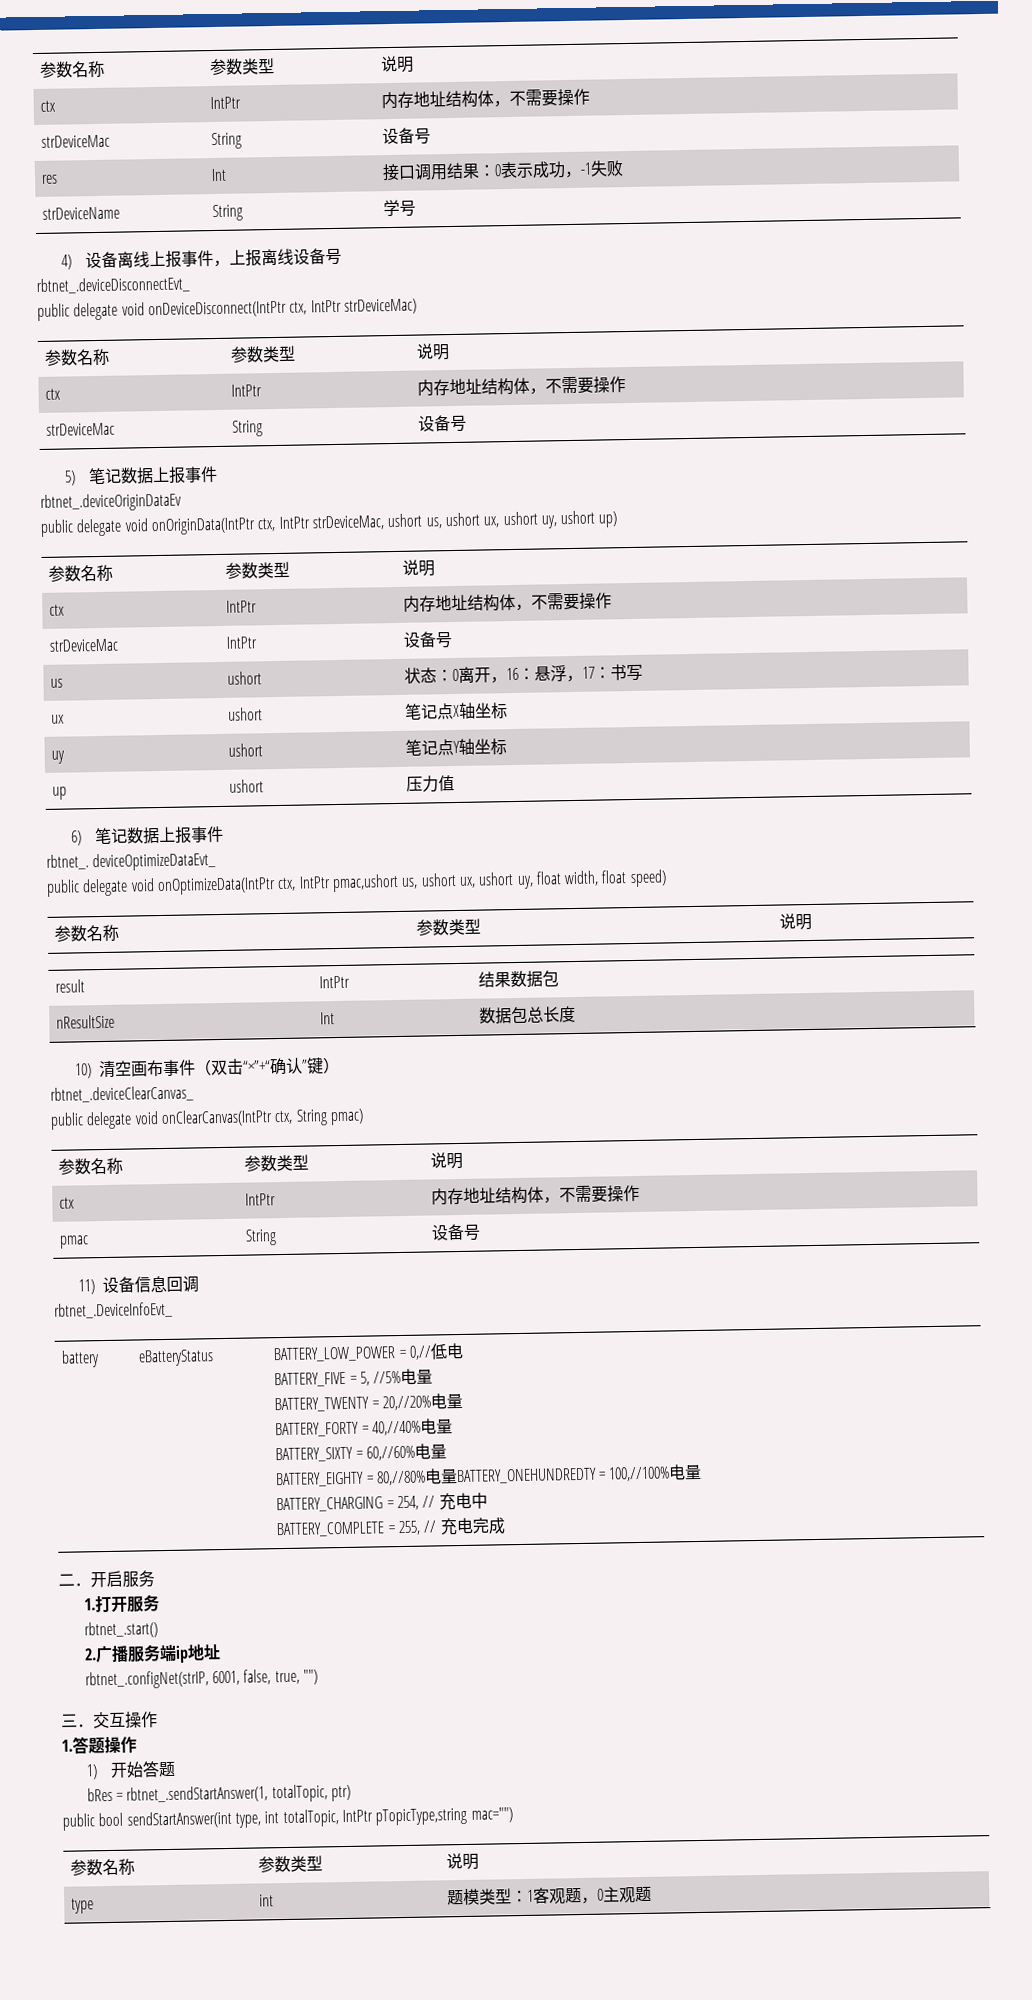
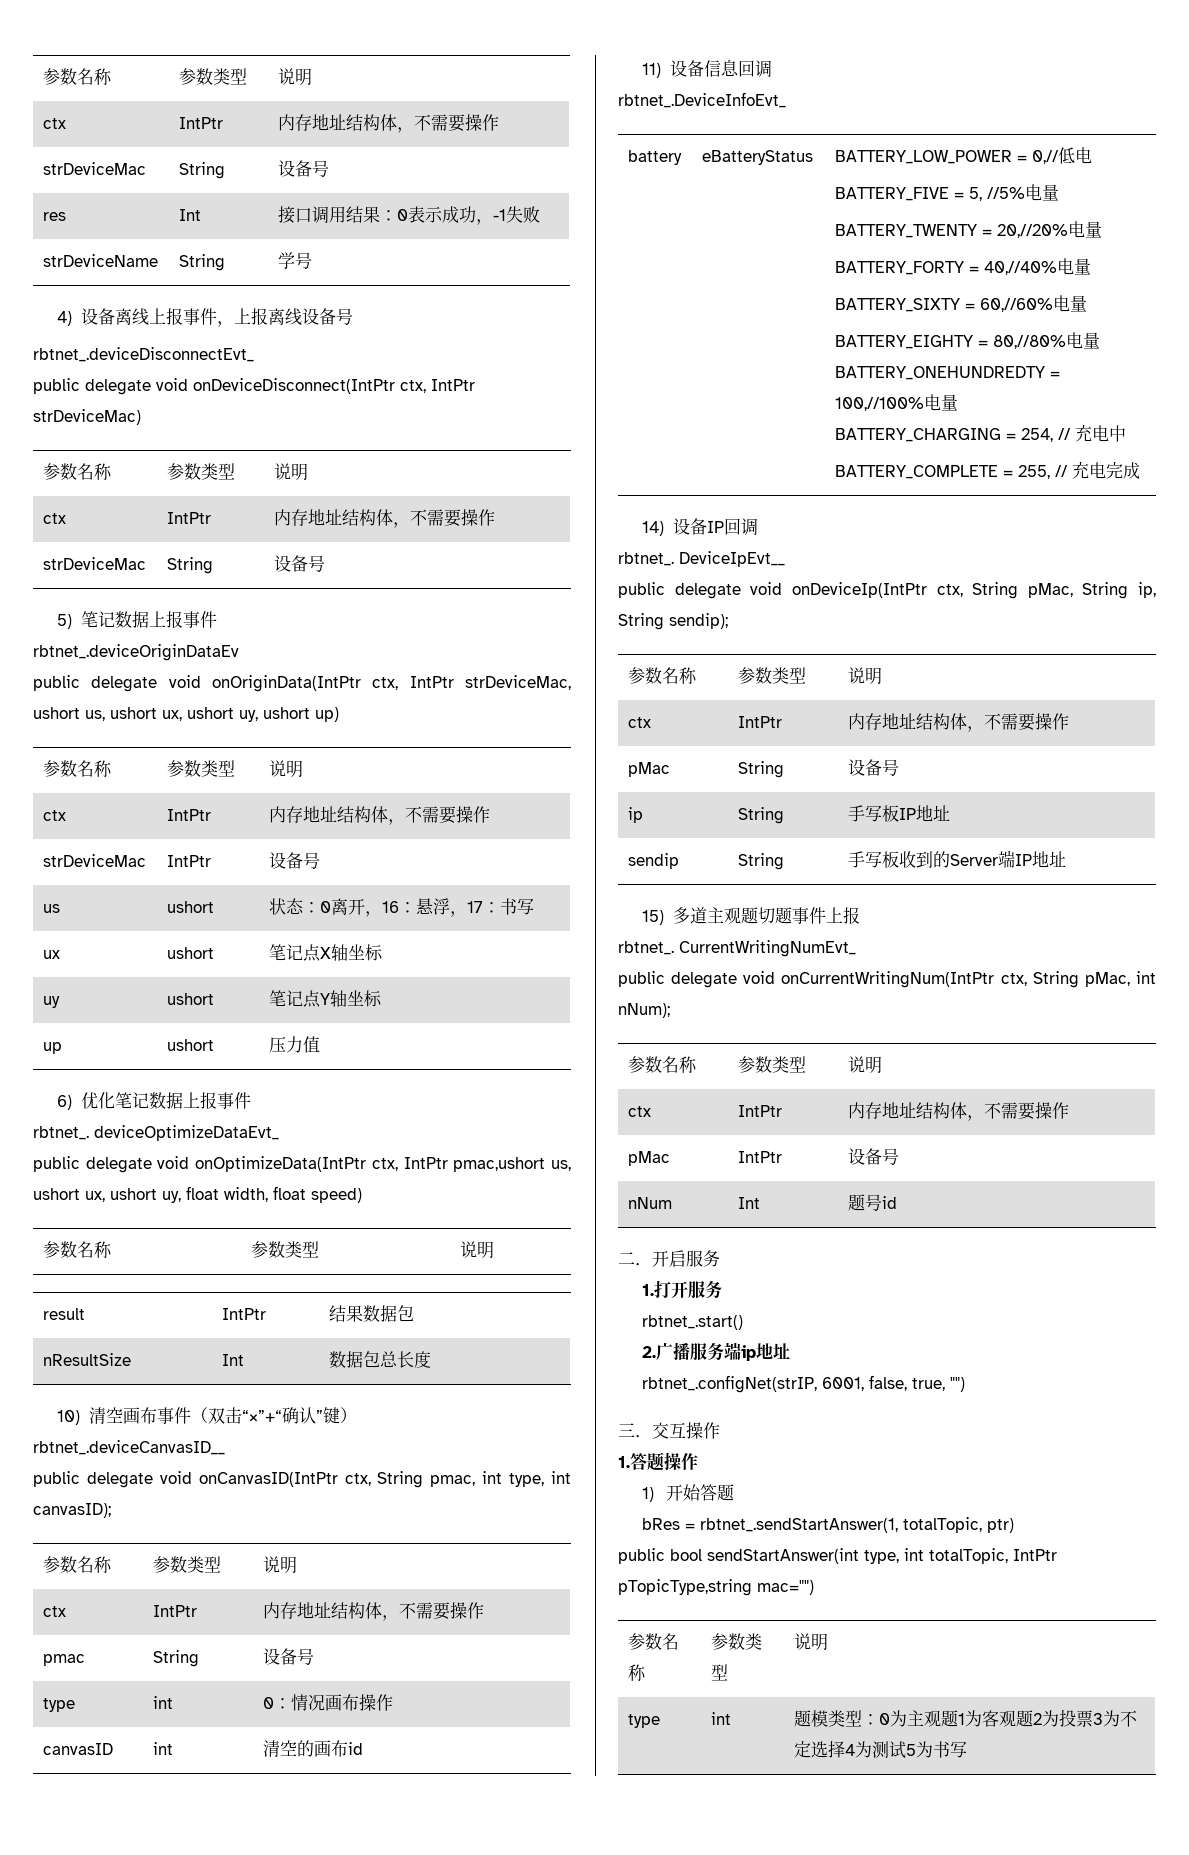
(82, 838) none -> [81,1092,116,1109] 优化
[50,1085,194,1103] [50,1108,364,1130] rbtnet_.deviceClearCanvas_ // public delegate void onClearCanvas(IntPtr ctx, String pmac) -> [33,1440,225,1455] [33,1471,572,1488] [33,1503,111,1518] rbtnet_.deviceCanvasID__ // public delegate void onCanvasID(IntPtr ctx, String pmac, int type, int canvasID);
(482, 1232) none -> [43,1698,76,1712] [153,1696,174,1709] [263,1694,394,1711] [43,1743,114,1755] [153,1742,174,1755] [263,1740,364,1757] // type | int | 0：情况画布操作 // canvasID | int | 清空的画布id
(506, 1526) none -> [642,518,758,536] [618,551,785,567] [618,582,1156,599] [618,613,728,630] [628,667,698,684] [738,667,807,684] [848,667,883,685] [628,717,652,728] [738,716,783,728] [848,713,1070,732] [628,762,671,777] [738,761,785,778] [848,759,900,776] [628,807,644,823] [738,807,785,824] [848,805,951,822] [628,853,680,869] [738,853,785,870] [848,850,1067,868] [642,907,860,925] [618,940,856,957] [618,971,1156,988] [618,1003,670,1018] [628,1056,698,1073] [738,1056,807,1073] [848,1056,883,1074] [628,1106,652,1117] [738,1105,783,1117] [848,1102,1070,1121] [628,1151,671,1166] [738,1151,783,1163] [848,1148,900,1165] [628,1197,673,1209] [738,1197,761,1209] [848,1194,898,1211] // 14)设备IP回调 // rbtnet_. DeviceIpEvt__ // public delegate void onDeviceIp(IntPtr ctx, String pMac, String ip, String sendip); // 参数名称 | 参数类型 | 说明 // ctx | IntPtr | 内存地址结构体，不需要操作 // pMac | String | 设备号 // ip | String | 手写板IP地址 // sendip | String | 手写板收到的Server端IP地址 // 15)多道主观题切题事件上报 // rbtnet_. CurrentWritingNumEvt_ // public delegate void onCurrentWritingNum(IntPtr ctx, String pMac, int nNum); // 参数名称 | 参数类型 | 说明 // ctx | IntPtr | 内存地址结构体，不需要操作 // pMac | IntPtr | 设备号 // nNum | Int | 题号id
[527,1886,653,1905] 1客观题，0主观题 -> [879,1709,1138,1727] [794,1740,968,1759] 0为主观题1为客观题2为投票3为不定选择4为测试5为书写

